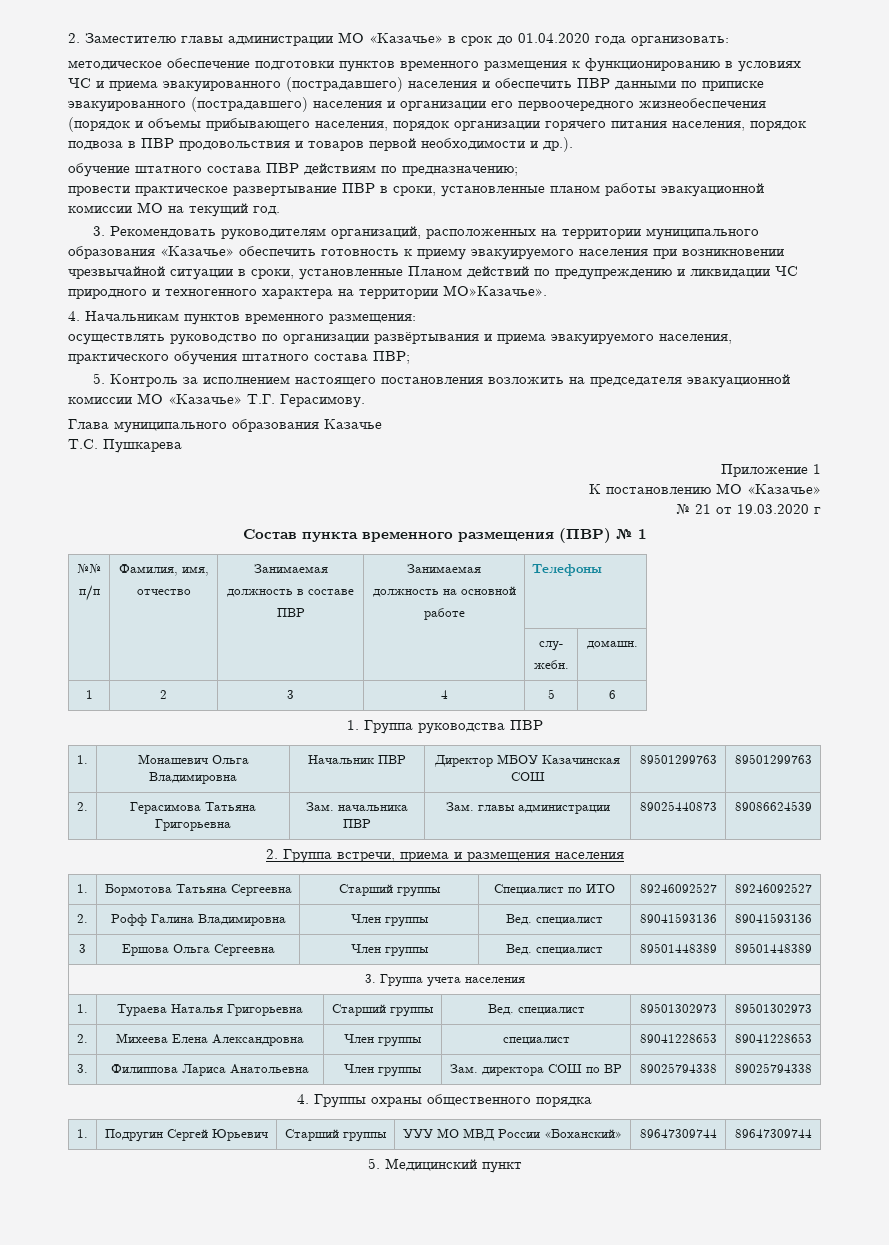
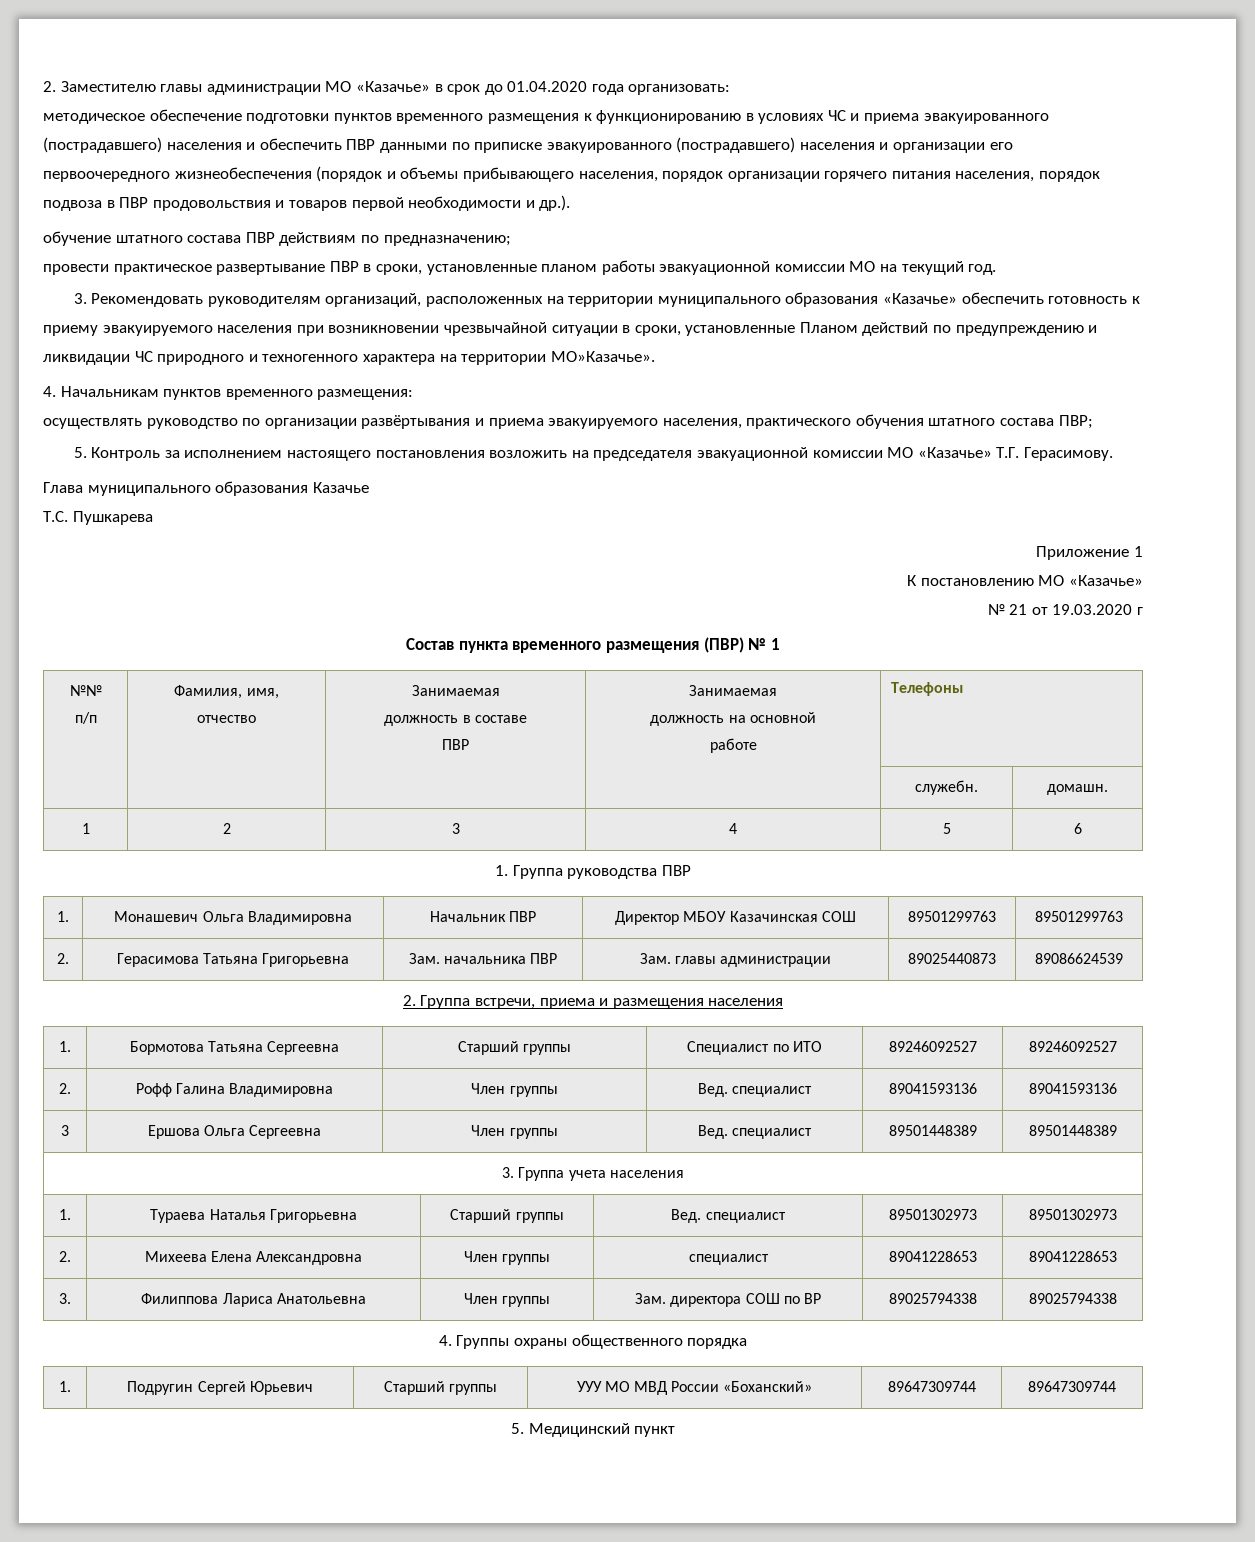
[539,641,563,651] [533,660,569,669] слу- // жебн. -> [915,780,978,795] служебн.

